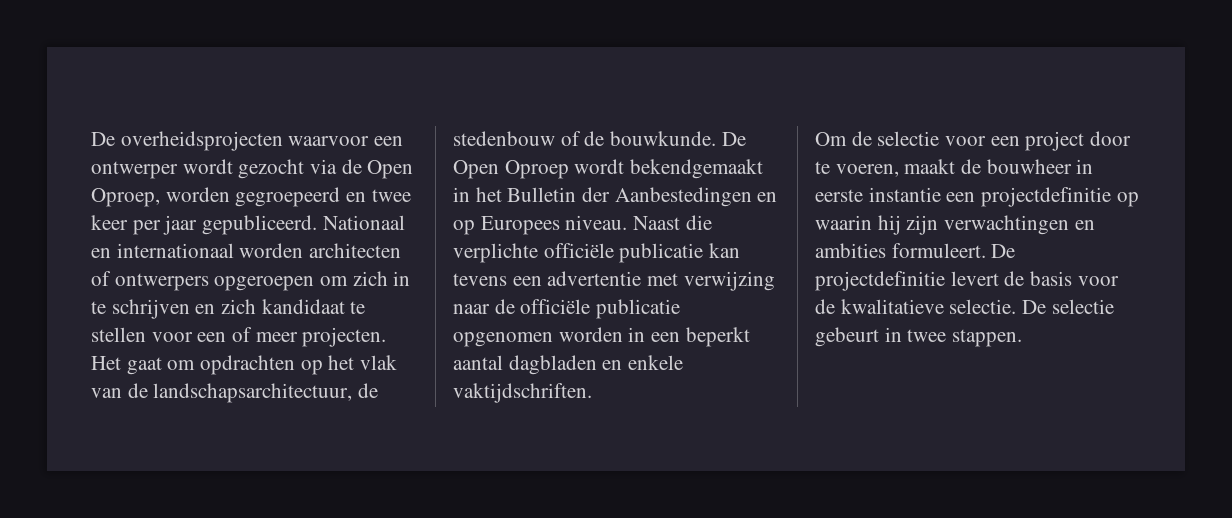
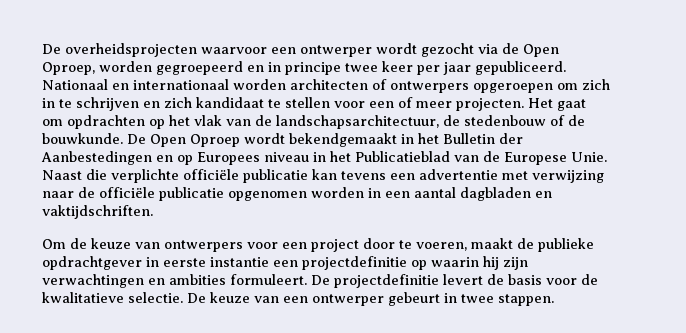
(367, 197) none -> [268,62,341,75] in principe
[565,215,628,230] niveau. -> [264,151,607,165] niveau in het Publicatieblad van de Europese Unie.
[685,327,750,347] beperkt -> (410, 194) none
[628,355,684,370] enkele -> (552, 194) none
[877,131,940,146] selectie -> [91,238,243,252] keuze van ontwerpers
[986,159,1072,174] bouwheer -> [538,238,594,252] [42,256,142,270] publieke opdrachtgever
[1051,299,1114,314] selectie -> [210,292,384,306] keuze van een ontwerper

